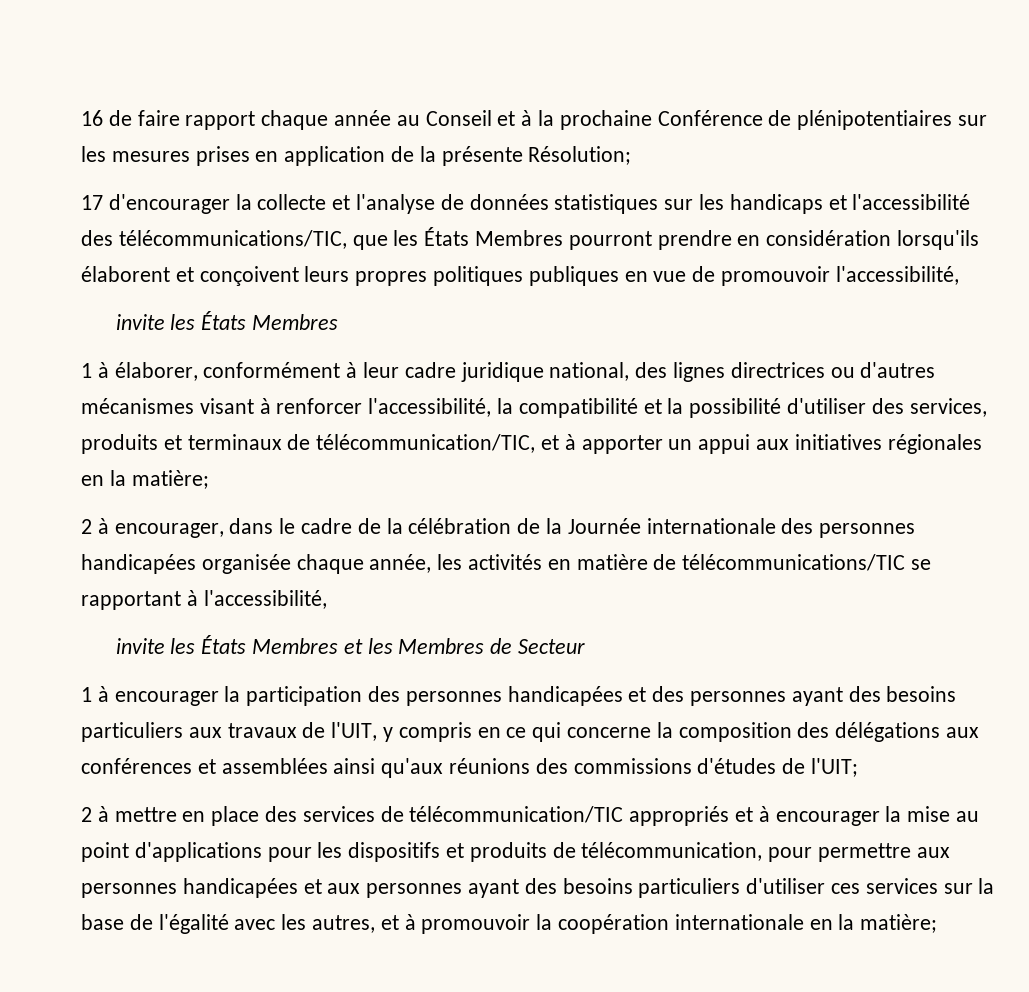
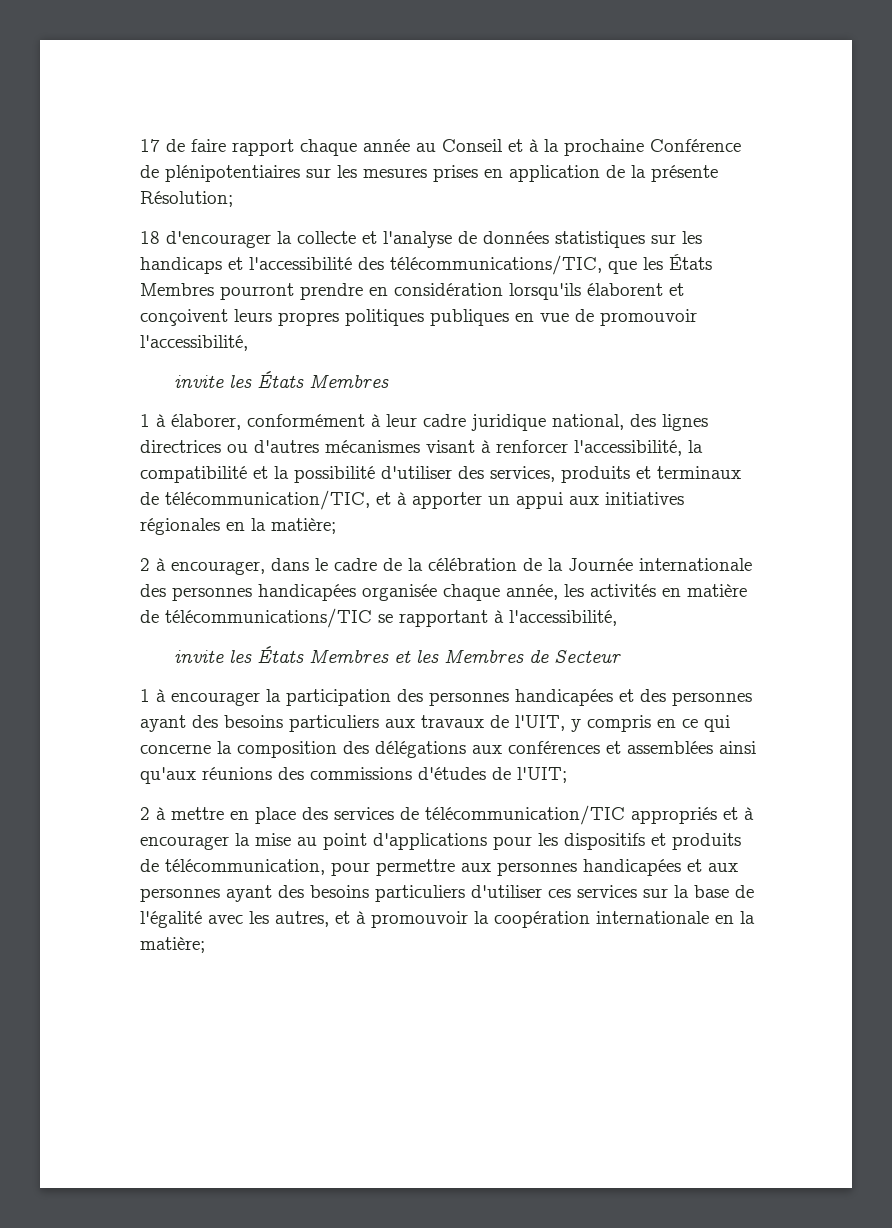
[81,110,103,126] 16 -> [140,139,160,152] 17
[81,195,103,210] 17 -> [140,231,160,244] 18

